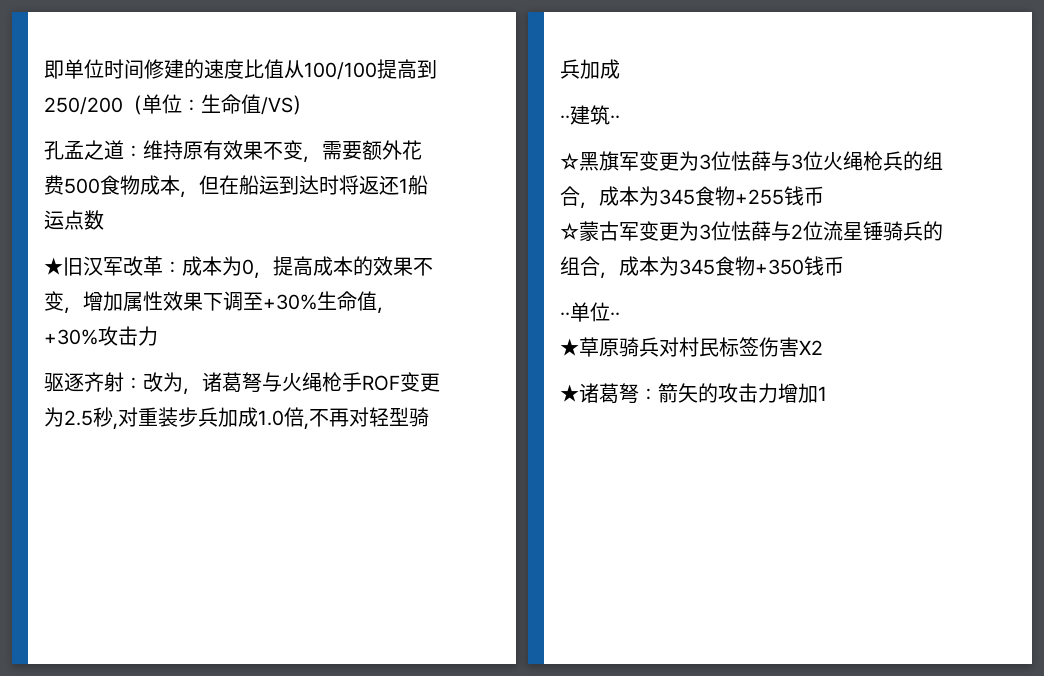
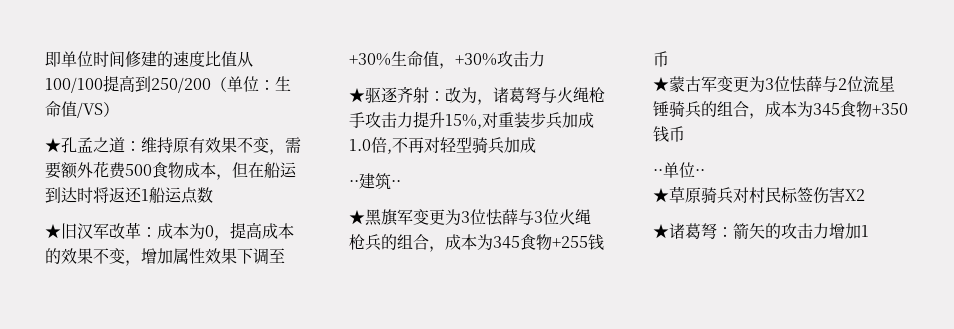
(312, 105) none -> [45,138,61,153] ★
(158, 336) none -> [349,88,365,103] ★
[362,372,440,392] [44,407,118,430] ROF变更为2.5秒, -> [365,111,482,129] 攻击力提升15%,
[560,152,579,170] ☆ -> [349,210,365,225] ★
[560,222,579,240] ☆ -> [653,77,669,92] ★

